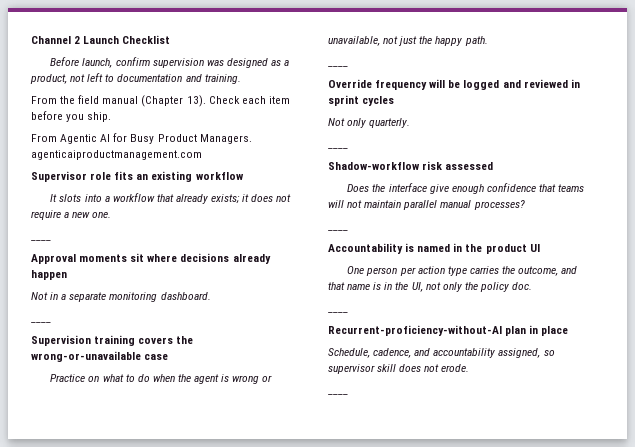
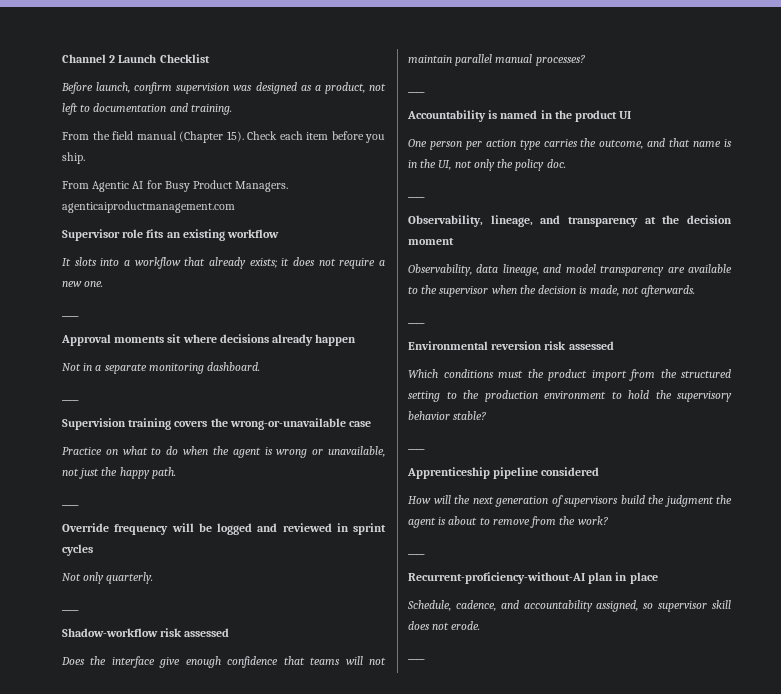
[186,95,206,107] 13). -> [226,131,244,142] 15).
(348, 312) none -> [408,215,732,227] [408,238,454,245] [408,264,732,276] [408,285,696,297] [408,322,425,324] [408,341,614,350] [408,369,731,381] [408,390,732,402] [408,411,487,420] [408,448,425,450] [407,467,600,479] [408,495,732,507] [408,516,608,528] [408,553,425,555] // Observability, lineage, and transparency at the decision moment // Observability, data lineage, and model transparency are available to the supervisor when the decision is made, not afterwards. // ____ // Environmental reversion risk assessed // Which conditions must the product import from the structured setting to the production environment to hold the supervisory behavior stable? // ____ // Apprenticeship pipeline considered // How will the next generation of supervisors build the judgment the agent is about to remove from the work? // ____

